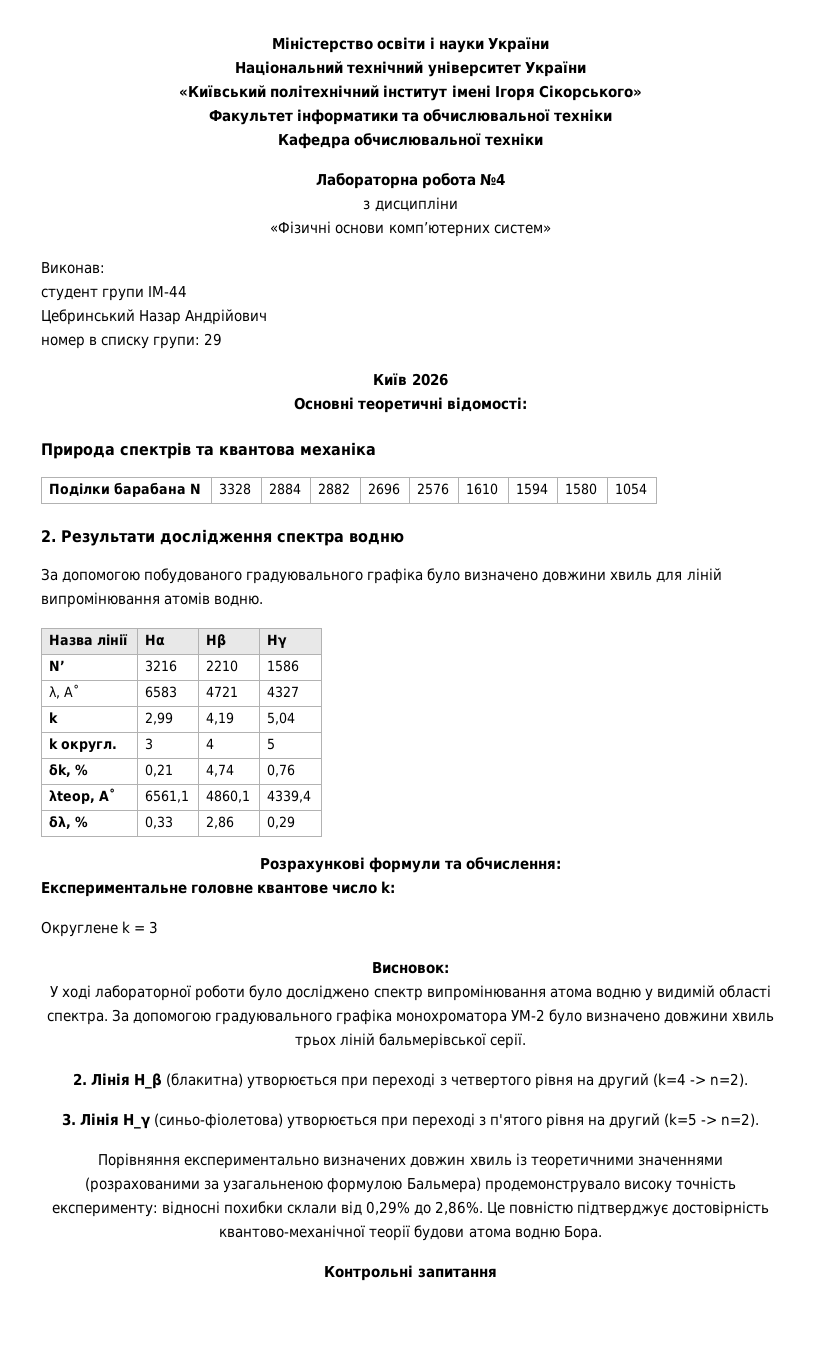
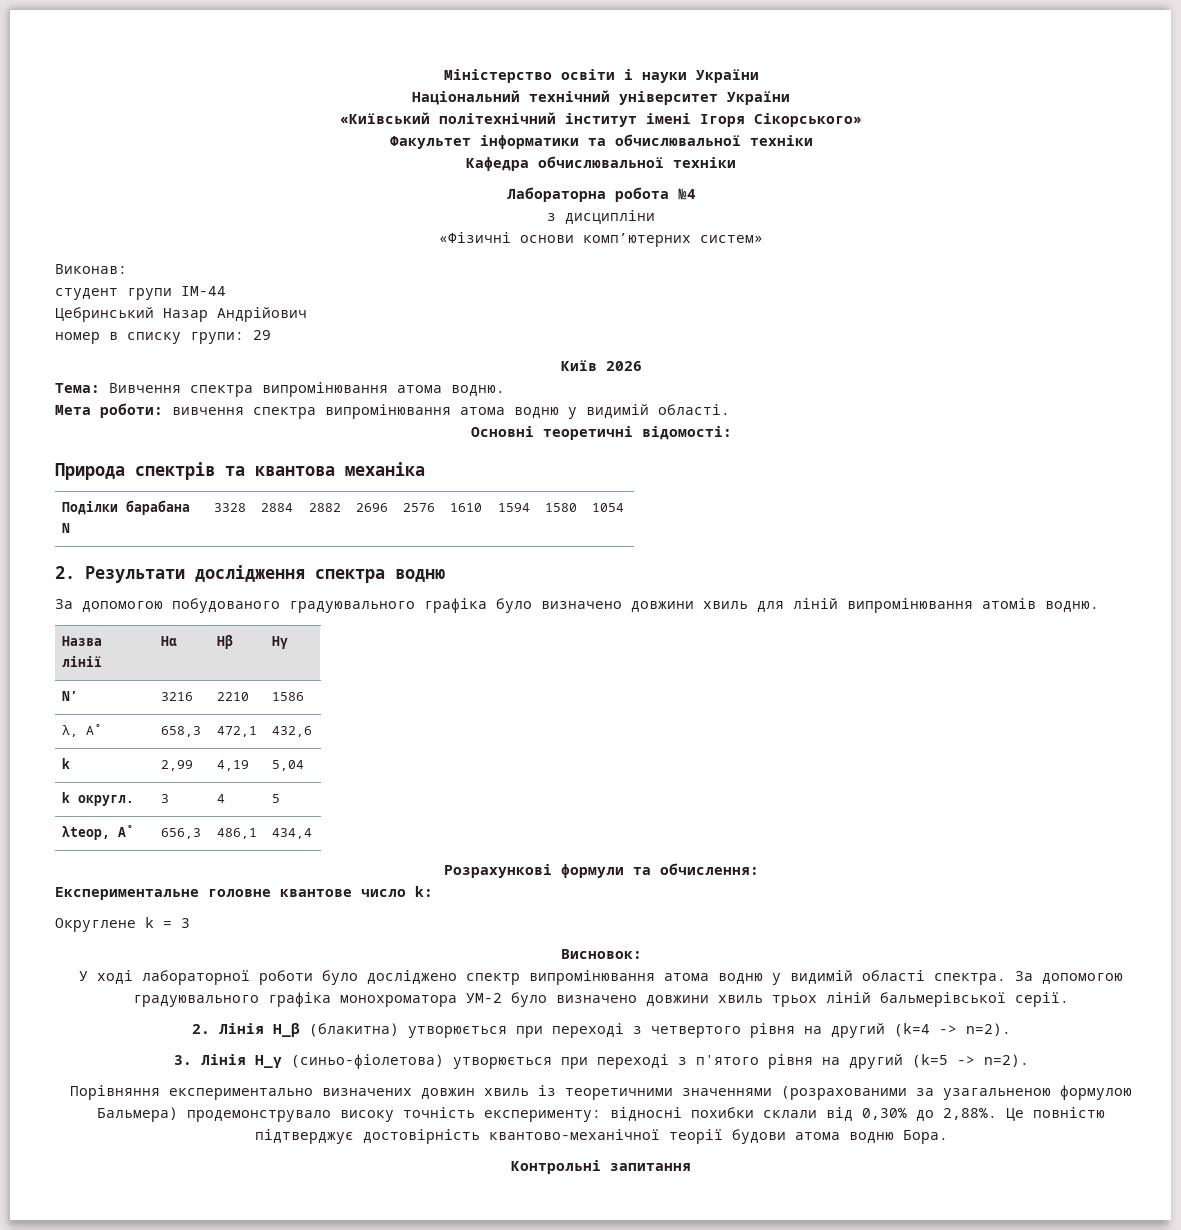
(448, 379) none -> [55,382,505,397] [55,403,730,419] // Тема: Вивчення спектра випромінювання атома водню. // Мета роботи: вивчення спектра випромінювання атома водню у видимій області.
[145,686,178,698] [206,686,239,697] [267,686,300,698] 6583 | 4721 | 4327 -> [161,726,202,737] [217,726,258,737] [272,726,313,737] 658,3 | 472,1 | 432,6
[49,764,89,777] [145,764,174,777] [206,764,235,777] [267,764,296,777] [49,788,116,804] [145,790,190,803] [206,790,251,803] [267,790,312,803] [49,816,89,829] [145,816,174,829] [206,816,235,829] [267,816,296,829] δk, % | 0,21 | 4,74 | 0,76 // λteop, A˚ | 6561,1 | 4860,1 | 4339,4 // δλ, % | 0,33 | 2,86 | 0,29 -> [62,825,135,840] [161,828,202,839] [217,828,258,839] [272,828,313,839] λteop, A˚ | 656,3 | 486,1 | 434,4
[365,1201,484,1216] 0,29% до 2,86%. -> [862,1108,997,1121] 0,30% до 2,88%.

